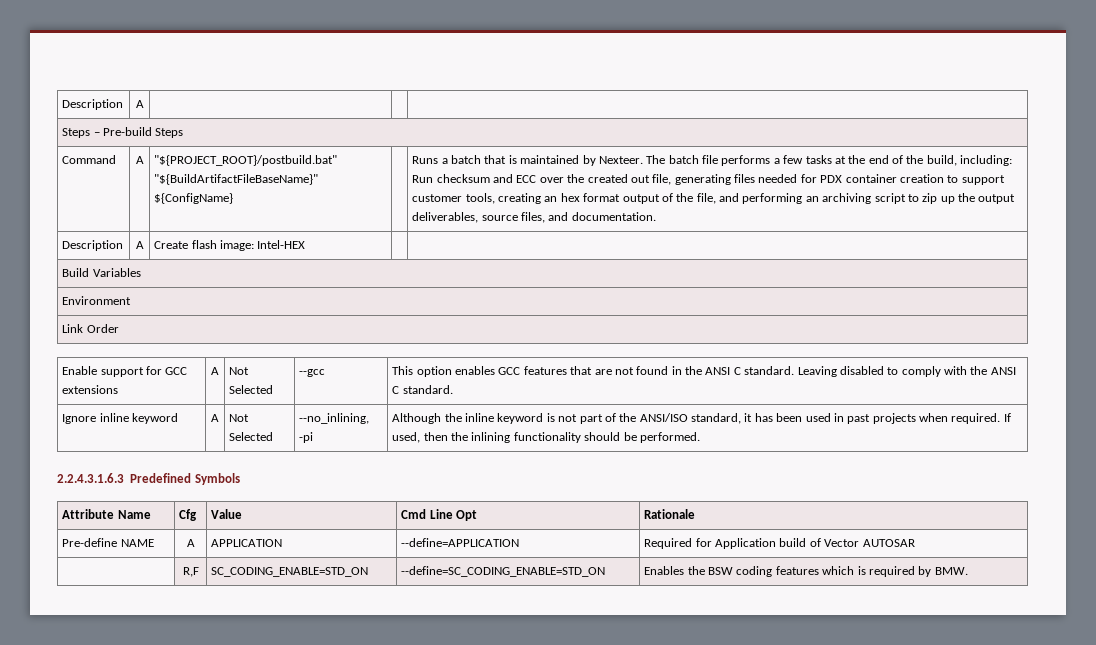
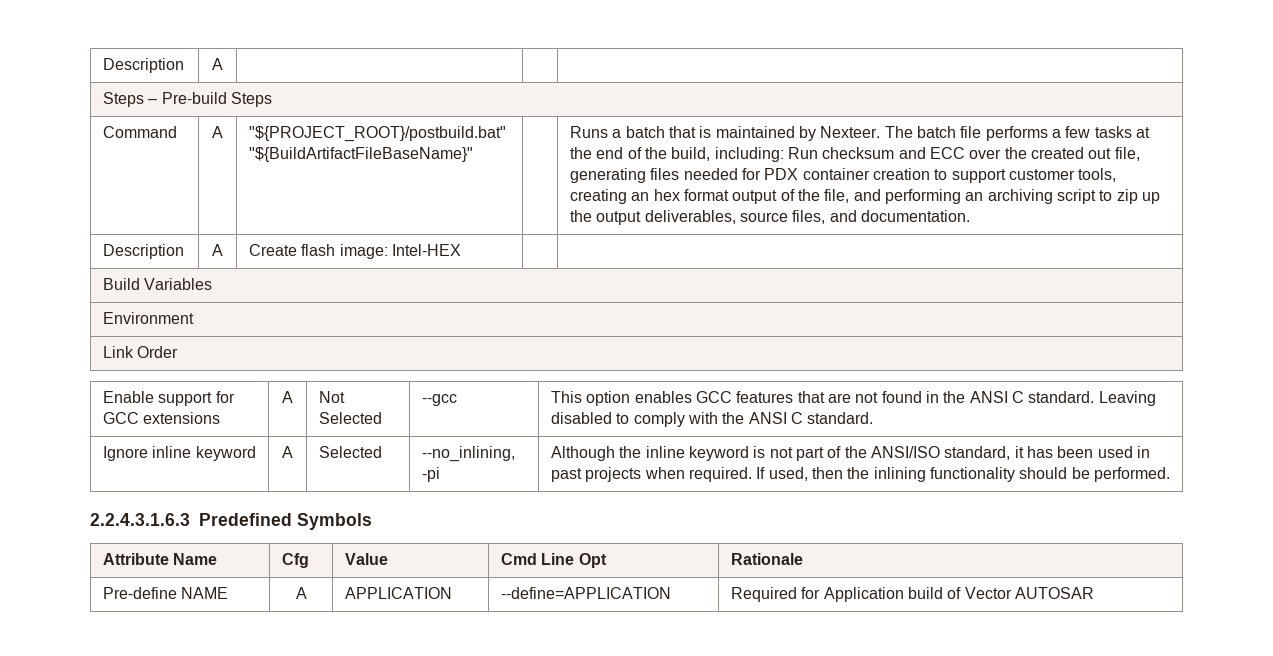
[154,193,234,204] ${ConfigName} -> (474, 154) none
[229,414,250,422] Not -> (293, 452) none
[182,567,199,577] [211,567,369,577] [401,566,606,577] [644,566,968,577] // | R,F | SC_CODING_ENABLE=STD_ON | --define=SC_CODING_ENABLE=STD_ON | Enables the BSW coding features which is required by BMW. -> (1094, 593) none

